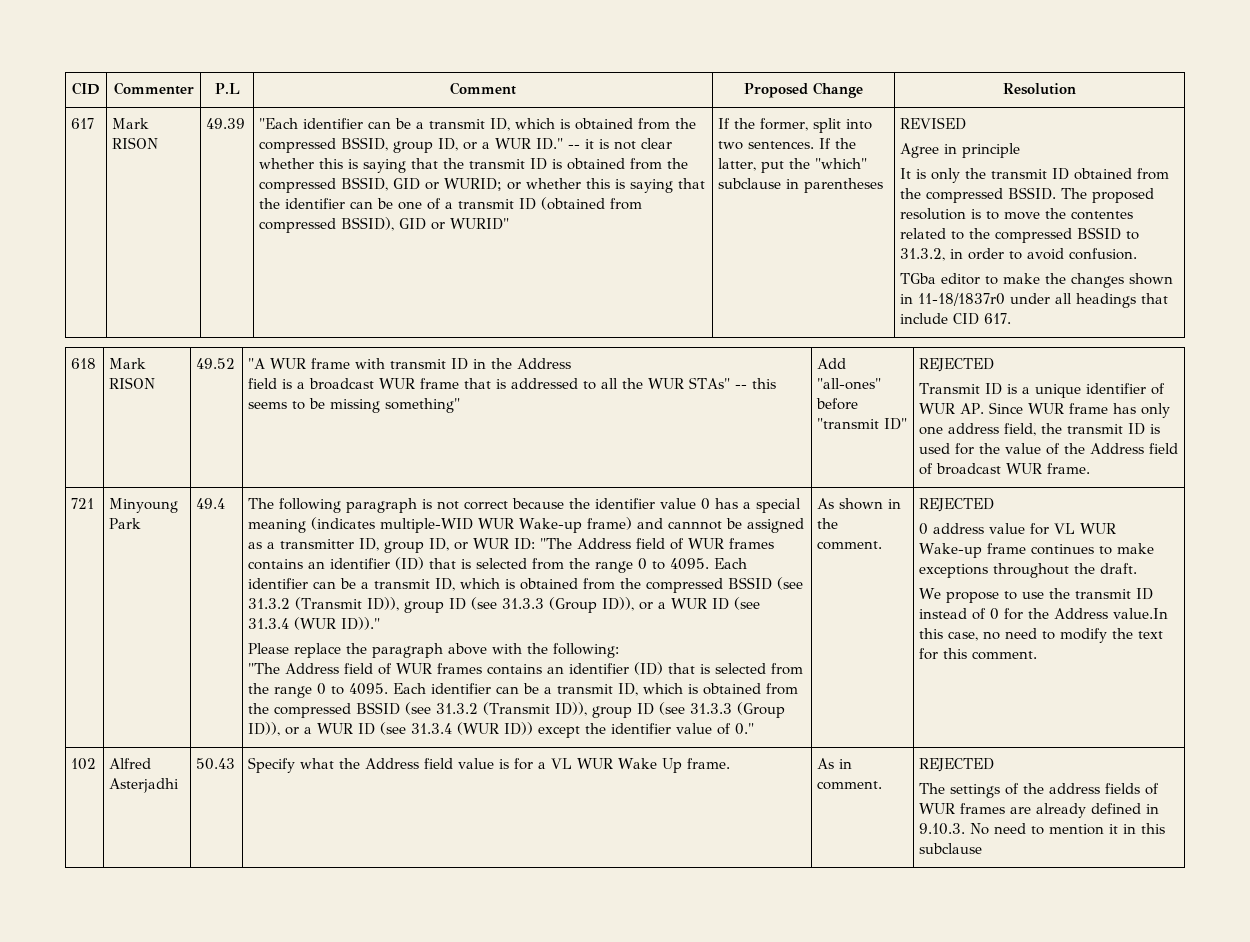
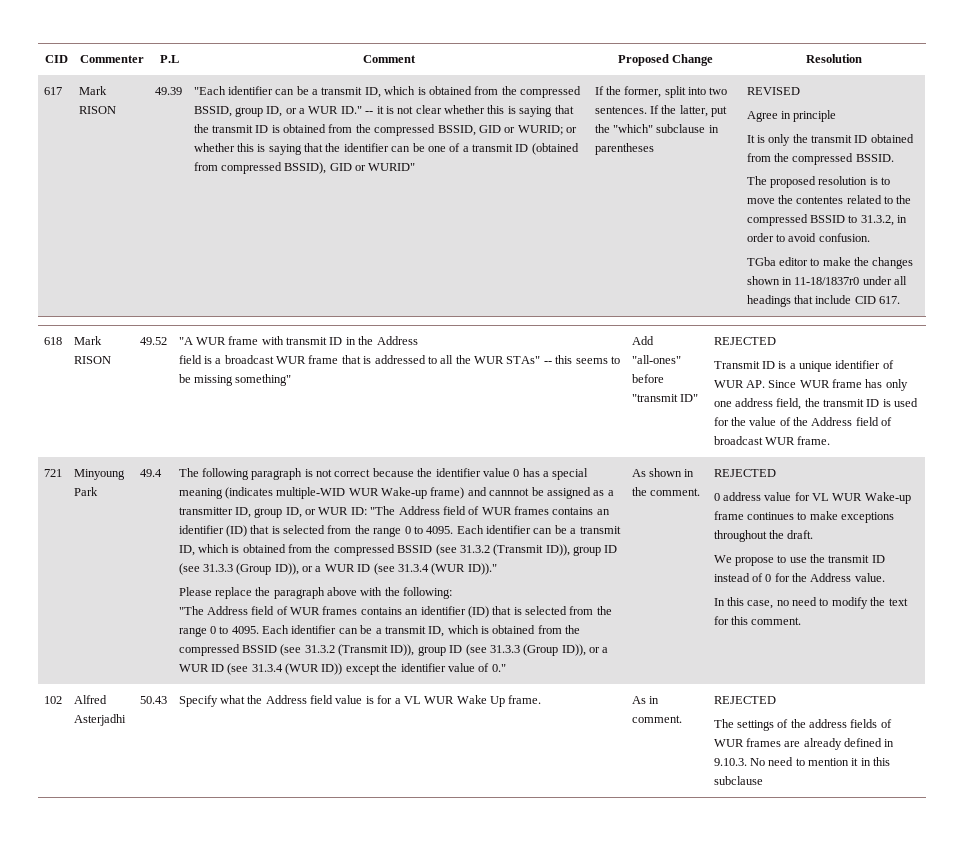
(1057, 193) none -> (894, 158) //
[1113,608,1169,619] value.In -> [854,573,885,582] [713,598,725,606] value. // In

